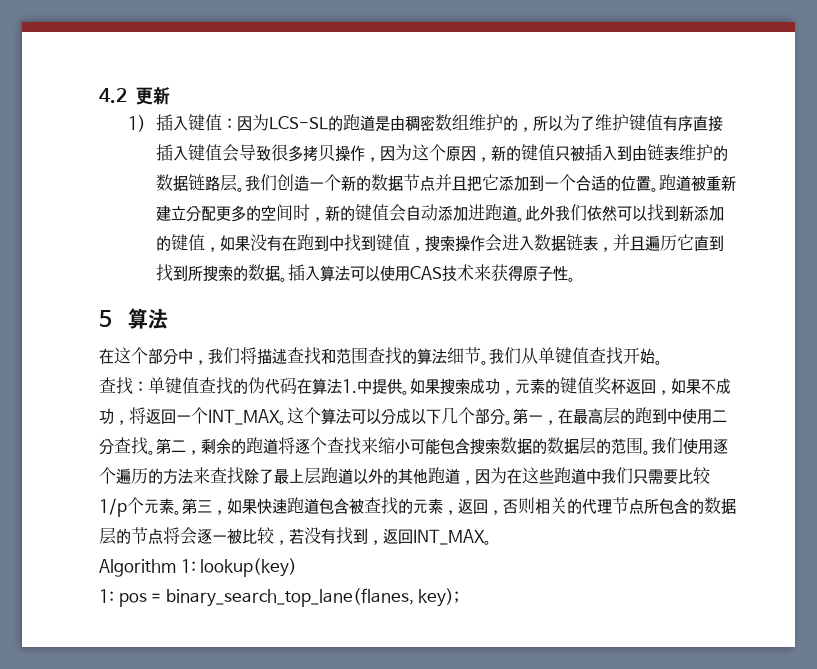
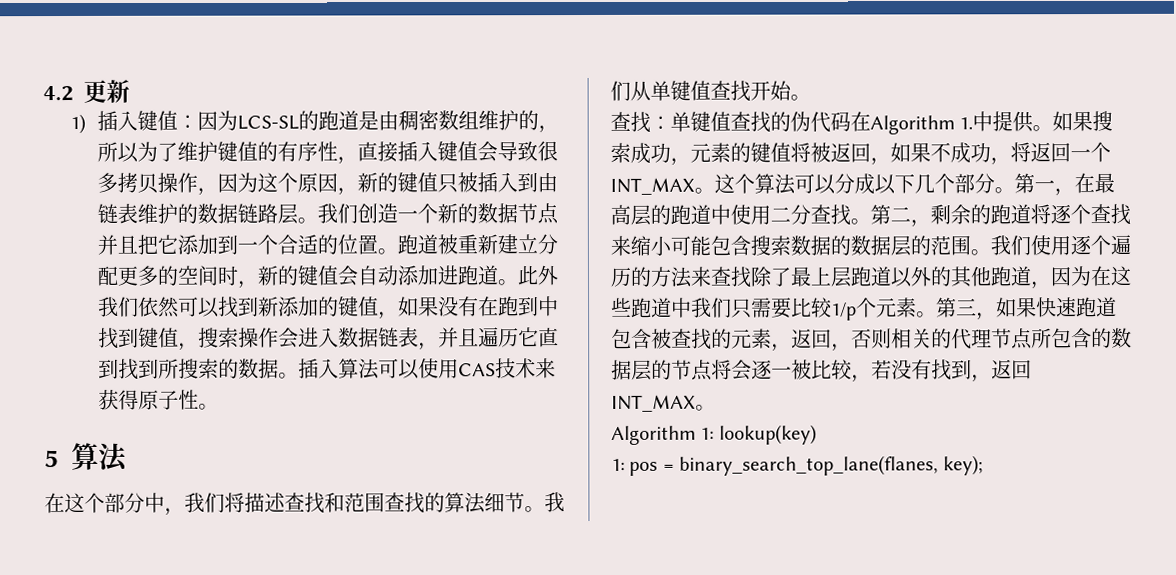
[663,115,694,131] 有序 -> [257,141,359,165] 的有序性，
[312,378,342,395] 算法 -> [870,115,955,135] Algorithm
[594,377,626,395] 奖杯 -> [790,142,831,163] 将被
[652,408,667,424] 到 -> [690,204,711,225] 道

